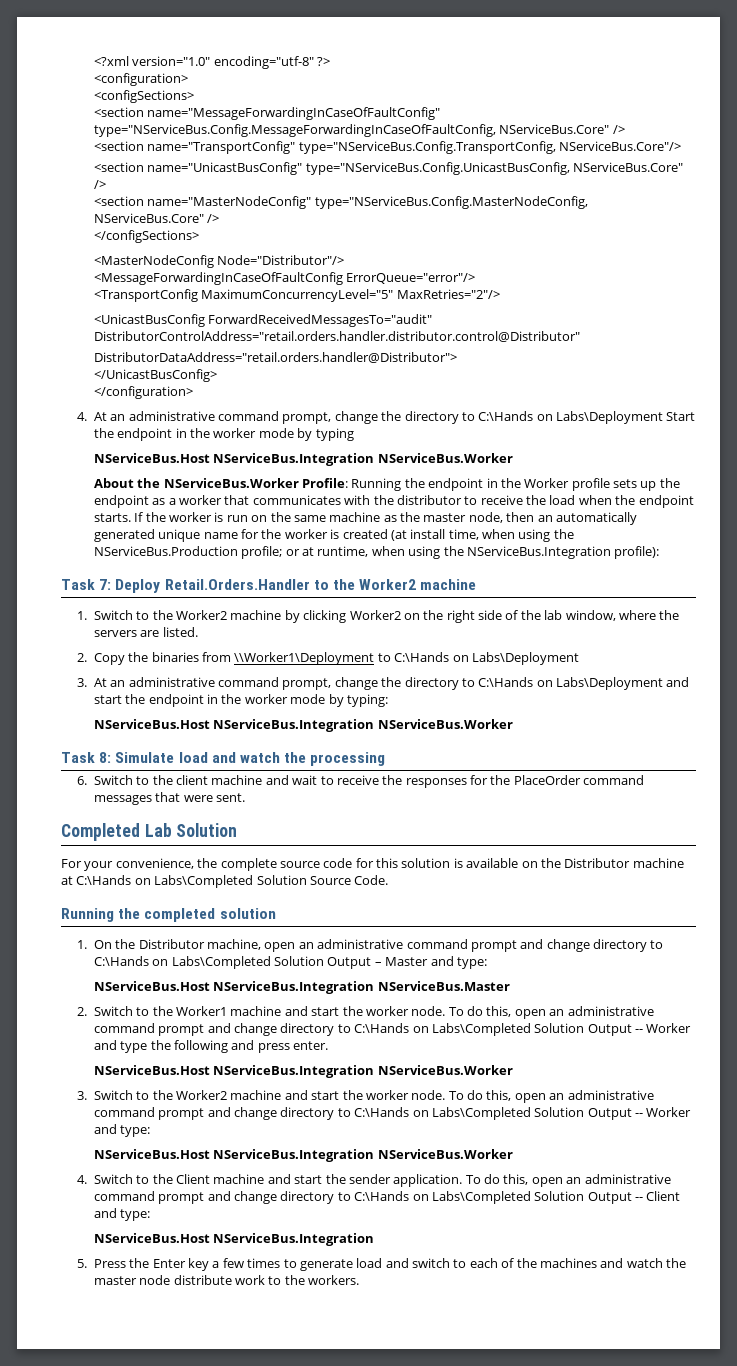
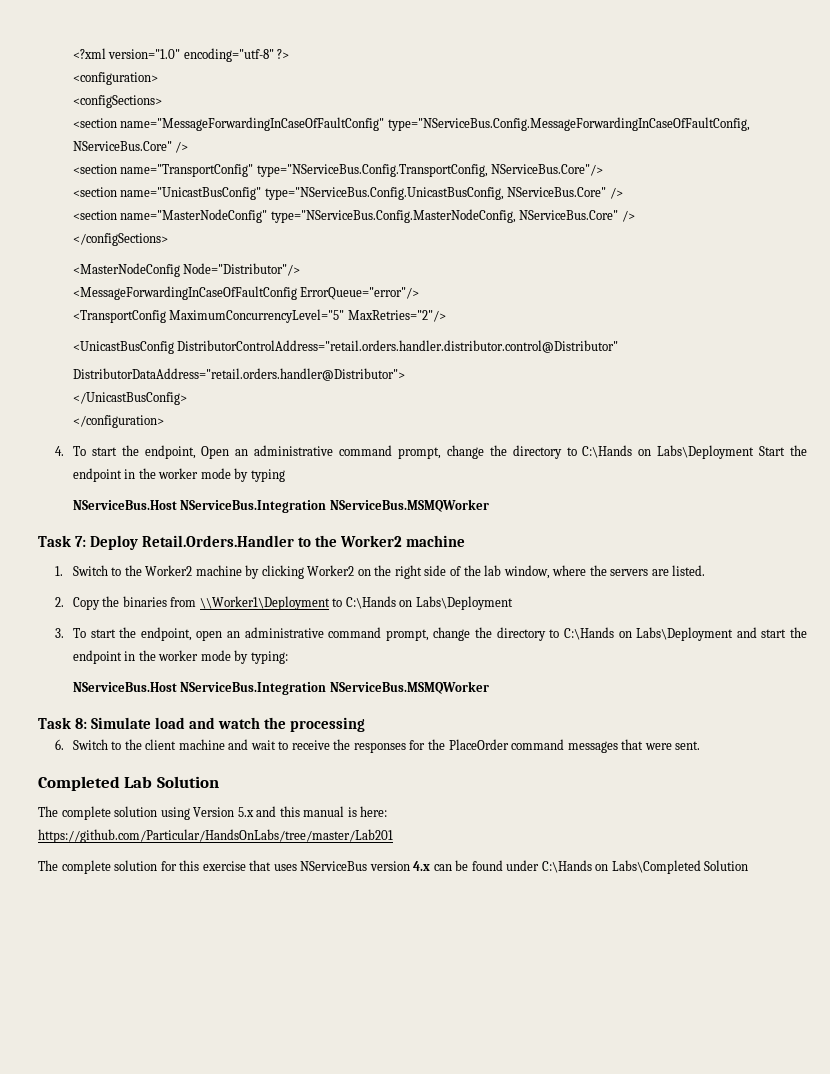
[208,314,433,327] ForwardReceivedMessagesTo="audit" -> (174, 347) none
[93,412,107,421] At -> [72,445,230,459] To start the endpoint, Open
[377,453,513,463] [93,478,680,491] [93,495,694,508] [93,512,637,525] [93,529,574,542] [93,546,660,559] NServiceBus.Worker // About the NServiceBus.Worker Profile: Running the endpoint in the Worker profile sets up the endpoint as a worker that communicates with the distributor to receive the load when the endpoint starts. If the worker is run on the same machine as the master node, then an automatically generated unique name for the worker is created (at install time, when using the NServiceBus.Production profile; or at runtime, when using the NServiceBus.Integration profile): -> [329,499,489,512] NServiceBus.MSMQWorker
[93,678,107,687] At -> [72,627,223,641] To start the endpoint, open
[377,719,513,729] NServiceBus.Worker -> [329,681,489,694] NServiceBus.MSMQWorker
[61,858,684,871] [61,875,389,888] [61,908,276,922] [77,939,664,952] [93,956,487,969] [93,981,510,994] [77,1006,654,1019] [93,1023,692,1036] [93,1040,329,1053] [93,1065,513,1078] [77,1090,654,1103] [93,1107,692,1120] [93,1124,151,1137] [93,1149,513,1162] [77,1174,671,1187] [93,1191,681,1204] [93,1208,151,1221] [93,1233,375,1246] [77,1258,687,1271] [93,1275,360,1285] For your convenience, the complete source code for this solution is available on the Distributor machine at C:\Hands on Labs\Completed Solution Source Code. // Running the completed solution // 1. On the Distributor machine, open an administrative command prompt and change directory to C:\Hands on Labs\Completed Solution Output – Master and type: // NServiceBus.Host NServiceBus.Integration NServiceBus.Master // 2. Switch to the Worker1 machine and start the worker node. To do this, open an administrative command prompt and change directory to C:\Hands on Labs\Completed Solution Output -- Worker and type the following and press enter. // NServiceBus.Host NServiceBus.Integration NServiceBus.Worker // 3. Switch to the Worker2 machine and start the worker node. To do this, open an administrative command prompt and change directory to C:\Hands on Labs\Completed Solution Output -- Worker and type: // NServiceBus.Host NServiceBus.Integration NServiceBus.Worker // 4. Switch to the Client machine and start the sender application. To do this, open an administrative command prompt and change directory to C:\Hands on Labs\Completed Solution Output -- Client and type: // NServiceBus.Host NServiceBus.Integration // 5. Press the Enter key a few times to generate load and switch to each of the machines and watch the master node distribute work to the workers. -> [38,806,388,820] [38,829,393,843] [38,860,749,874] The complete solution using Version 5.x and this manual is here: // https://github.com/Particular/HandsOnLabs/tree/master/Lab201 // The complete solution for this exercise that uses NServiceBus version 4.x can be found under C:\Hands on Labs\Completed Solution

